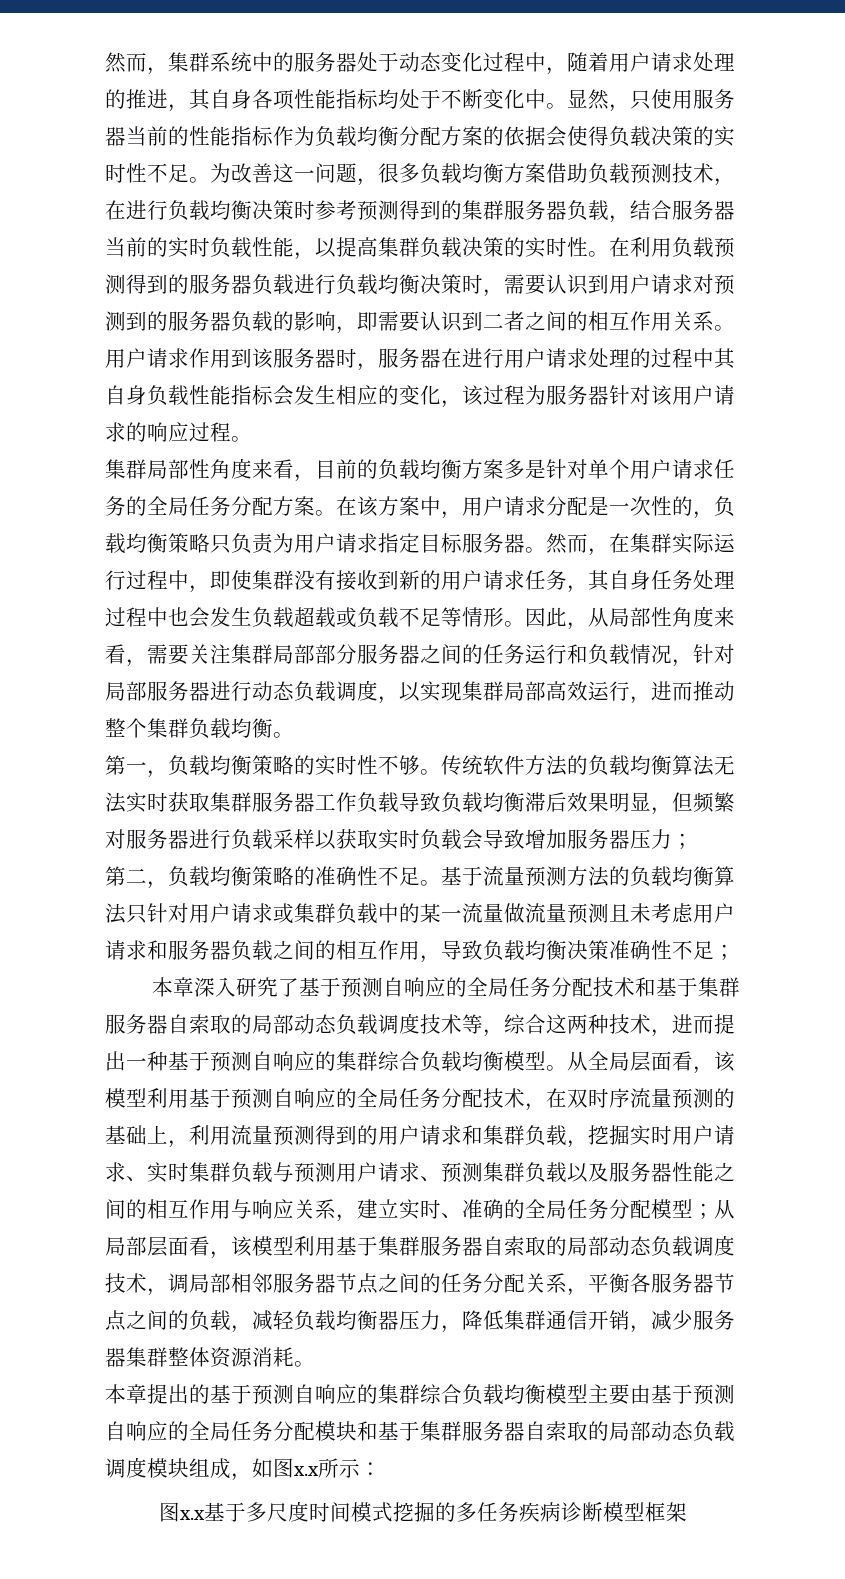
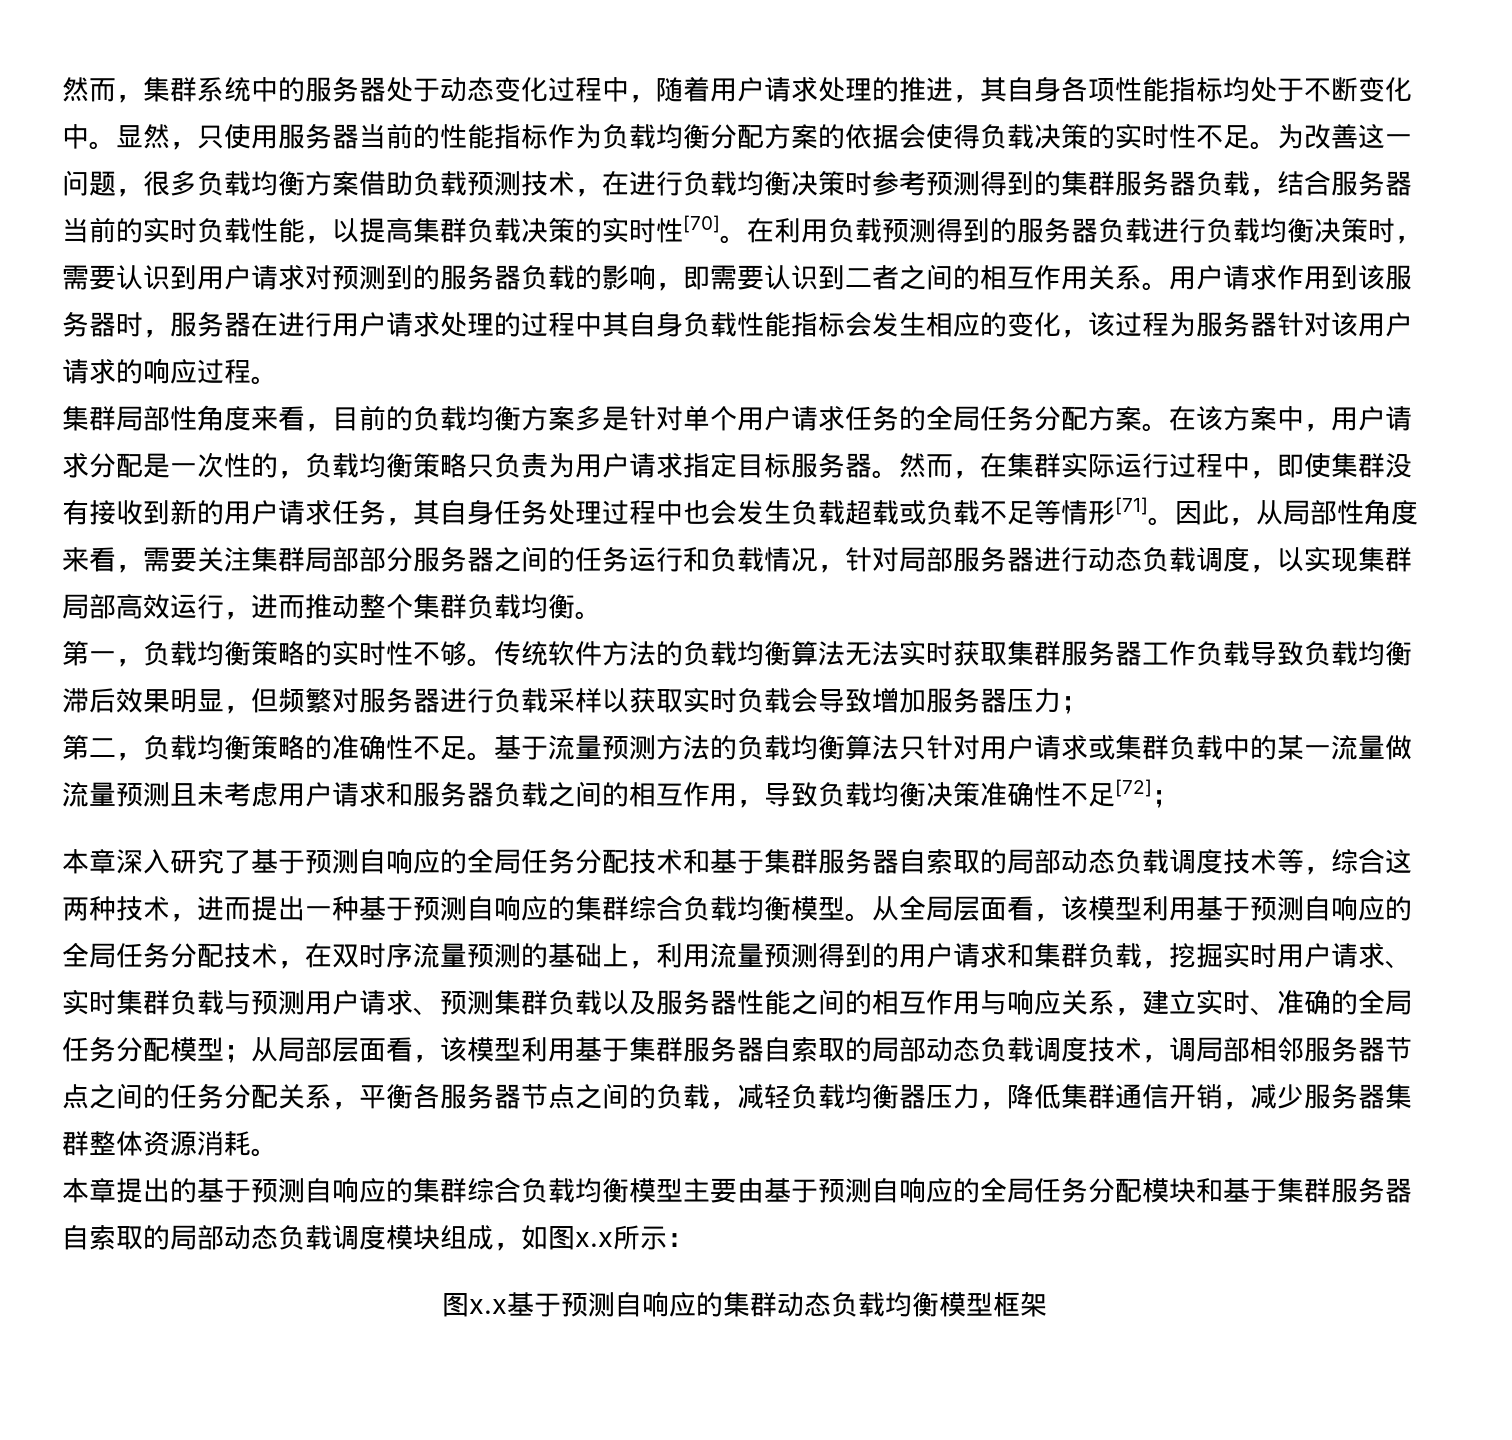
(588, 247) none -> [683,215,720,233] [70]
(504, 617) none -> [1115,497,1148,515] [71]
(714, 950) none -> [1115,779,1152,797] [72]
[245,1501,603,1522] 多尺度时间模式挖掘的多任务疾病诊断 -> [561,1291,939,1317] 预测自响应的集群动态负载均衡

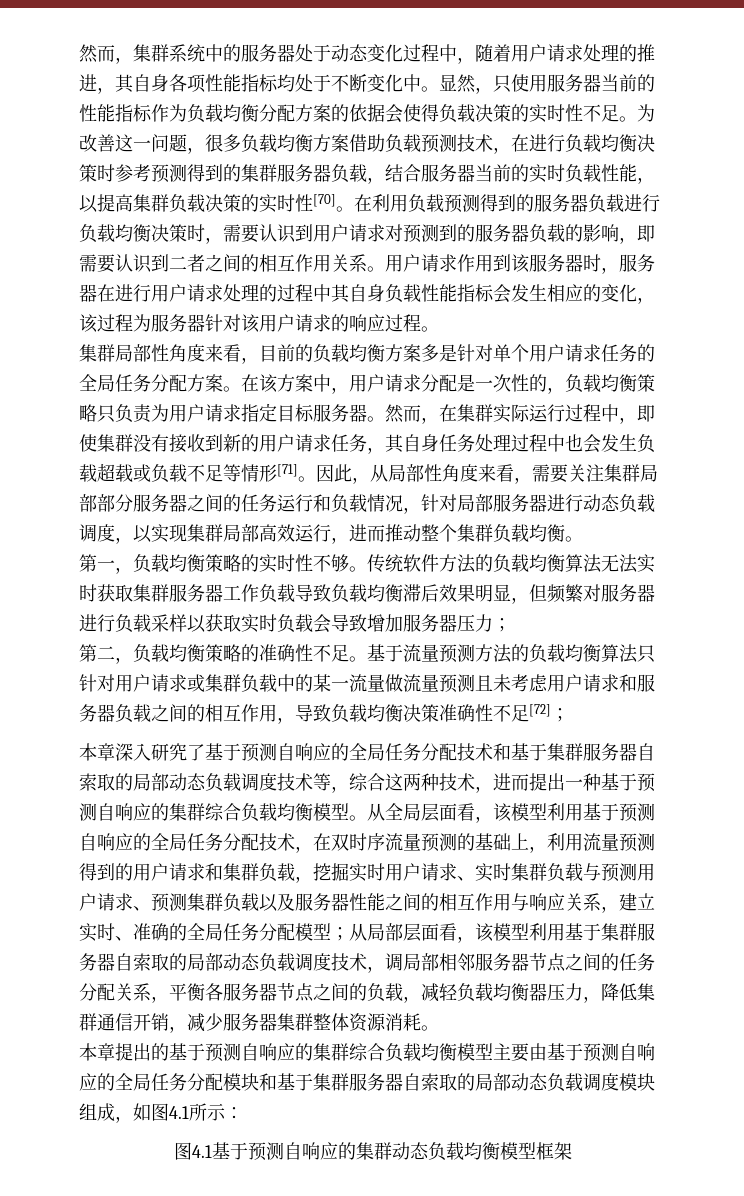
[575,1232,613,1247] x.x -> [169,1106,189,1119] 4.1
[469,1299,507,1314] x.x -> [192,1145,212,1158] 4.1

